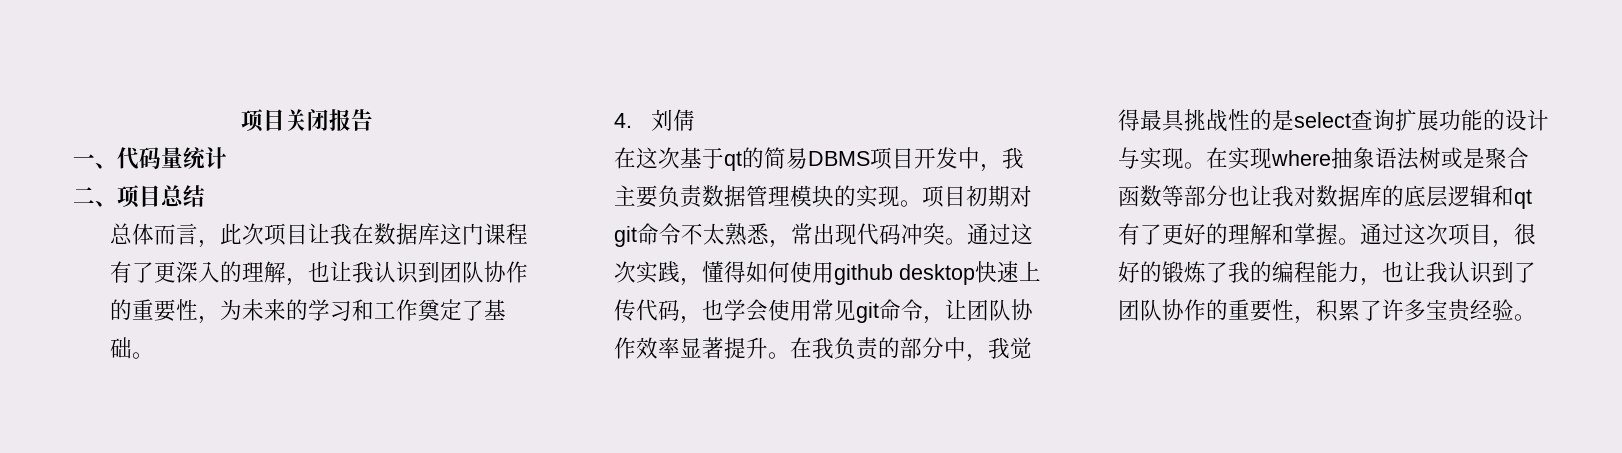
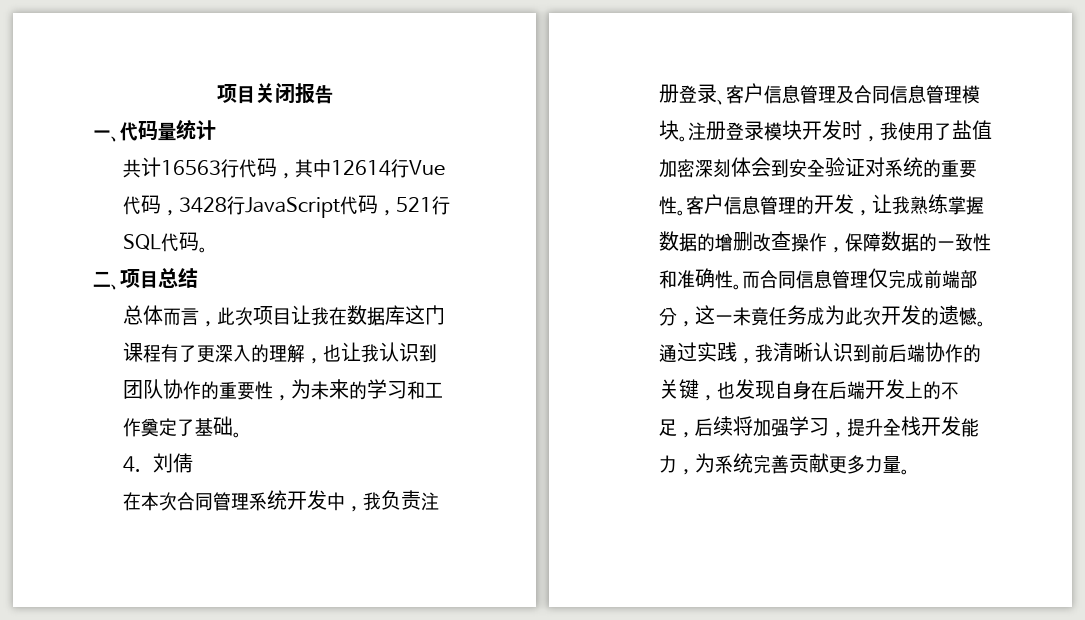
(227, 158) none -> [122,157,445,179] [122,195,450,218] [122,232,208,253] // 共计16563行代码，其中12614行Vue代码，3428行JavaScript代码，521行SQL代码。
[635,147,1024,172] [613,185,1032,208] [613,223,1033,248] [613,261,1041,286] [613,299,1034,324] [613,337,1032,362] [1117,109,1549,132] [1117,147,1529,170] [1117,185,1532,209] [1117,223,1536,248] [1117,261,1536,286] [1117,299,1514,324] 这次基于qt的简易DBMS项目开发中，我主要负责数据管理模块的实现。项目初期对git命令不太熟悉，常出现代码冲突。通过这次实践，懂得如何使用github desktop快速上传代码，也学会使用常见git命令，让团队协作效率显著提升。在我负责的部分中，我觉得最具挑战性的是select查询扩展功能的设计与实现。在实现where抽象语法树或是聚合函数等部分也让我对数据库的底层逻辑和qt有了更好的理解和掌握。通过这次项目，很好的锻炼了我的编程能力，也让我认识到了团队协作的重要性，积累了许多宝贵经验 -> [140,490,439,512] [658,83,980,105] [658,120,992,142] [658,157,977,178] [658,194,984,216] [658,231,991,253] [658,268,978,290] [658,305,986,327] [658,342,981,364] [658,379,959,401] [658,416,979,438] [658,453,901,475] 本次合同管理系统开发中，我负责注册登录、客户信息管理及合同信息管理模块。注册登录模块开发时，我使用了盐值加密深刻体会到安全验证对系统的重要性。客户信息管理的开发，让我熟练掌握数据的增删改查操作，保障数据的一致性和准确性。而合同信息管理仅完成前端部分，这一未竟任务成为此次开发的遗憾。通过实践，我清晰认识到前后端协作的关键，也发现自身在后端开发上的不足，后续将加强学习，提升全栈开发能力，为系统完善贡献更多力量

